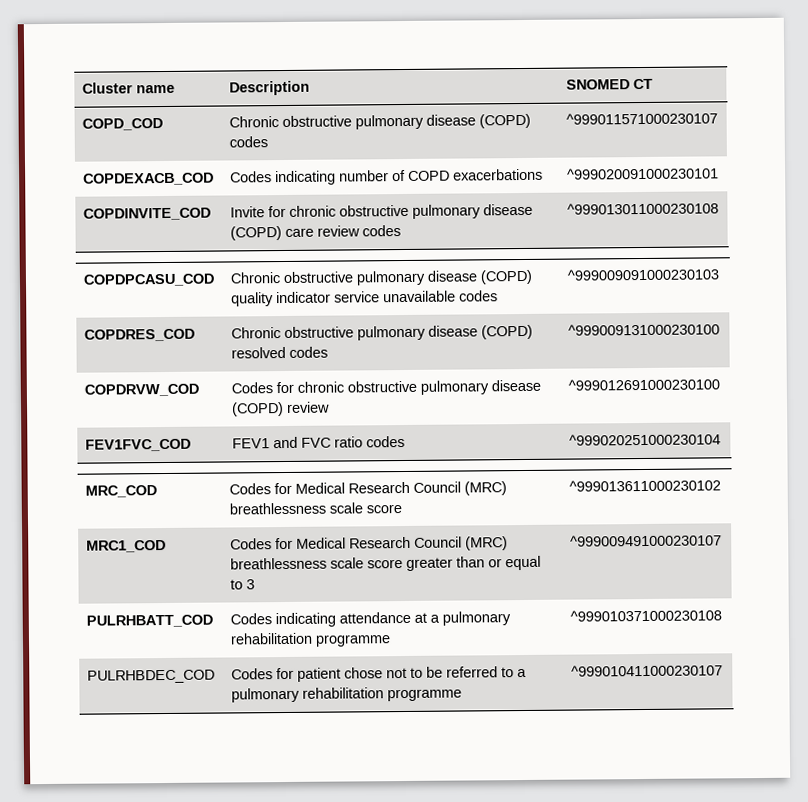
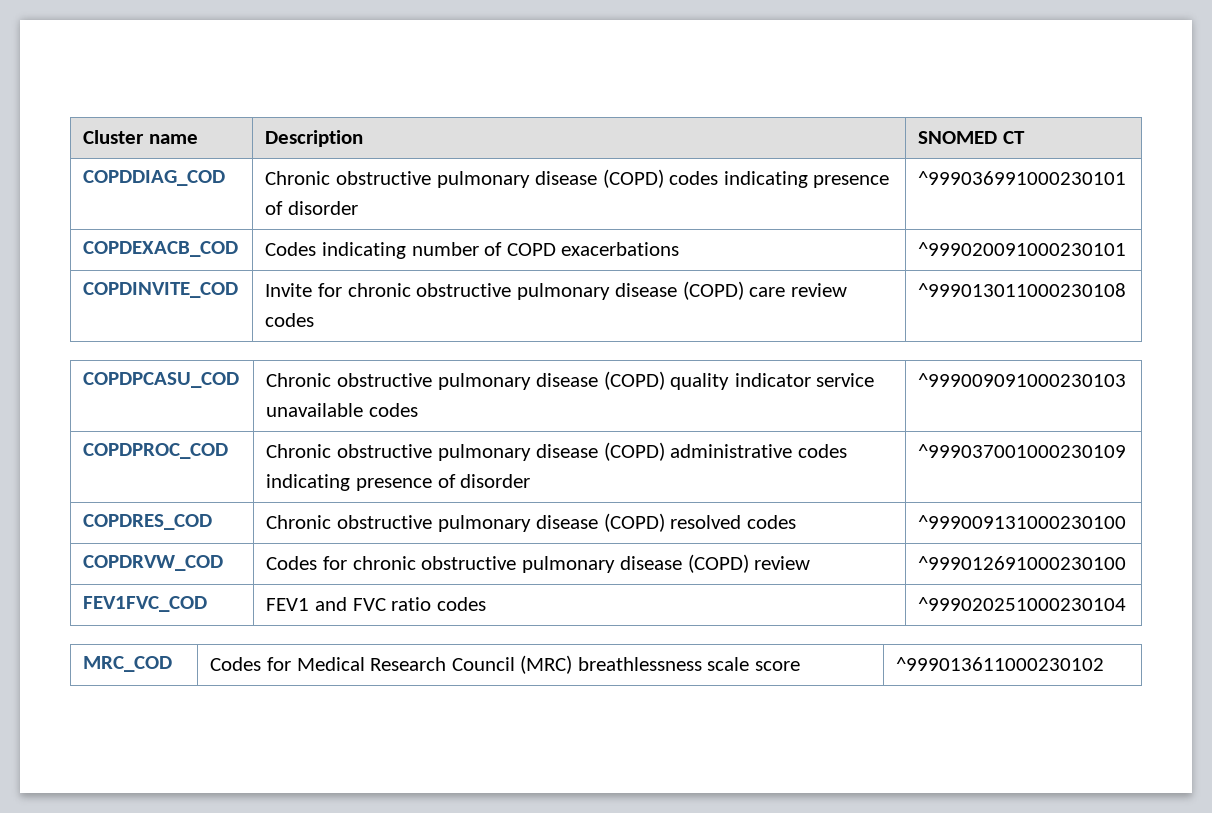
[82,118,164,131] COPD_COD -> [83,170,226,186] COPDDIAG_COD
[566,112,719,125] | ^999011571000230107 -> [723,171,890,188] [265,201,359,215] [918,171,1127,185] indicating presence of disorder | ^999036991000230101
(720, 274) none -> [83,443,229,459] [266,442,847,461] [266,474,531,491] [918,444,1127,458] // COPDPROC_COD | Chronic obstructive pulmonary disease (COPD) administrative codes indicating presence of disorder | ^999037001000230109
[86,539,167,553] [230,536,509,551] [230,555,542,571] [230,579,256,590] [570,534,723,547] [86,614,214,628] [230,611,512,628] [230,632,392,647] [570,609,723,622] [87,669,216,684] [231,666,528,682] [231,687,463,703] [571,664,724,677] // MRC1_COD | Codes for Medical Research Council (MRC) breathlessness scale score greater than or equal to 3 | ^999009491000230107 // PULRHBATT_COD | Codes indicating attendance at a pulmonary rehabilitation programme | ^999010371000230108 // PULRHBDEC_COD | Codes for patient chose not to be referred to a pulmonary rehabilitation programme | ^999010411000230107 -> (1105, 664) none

